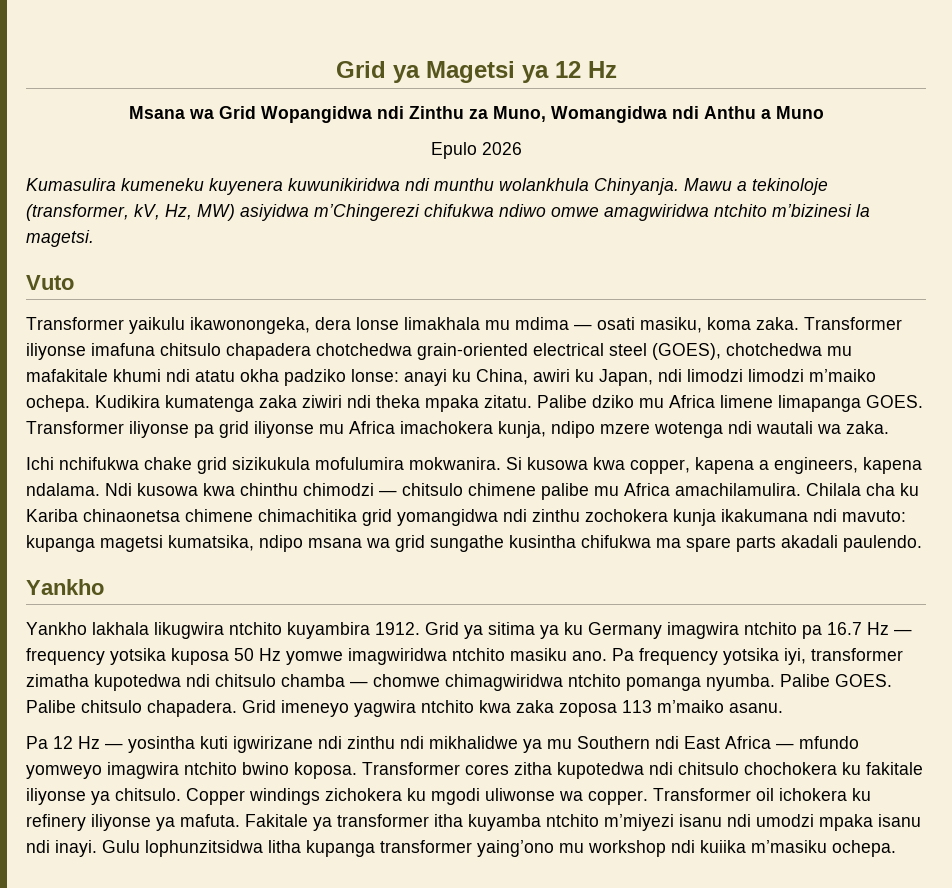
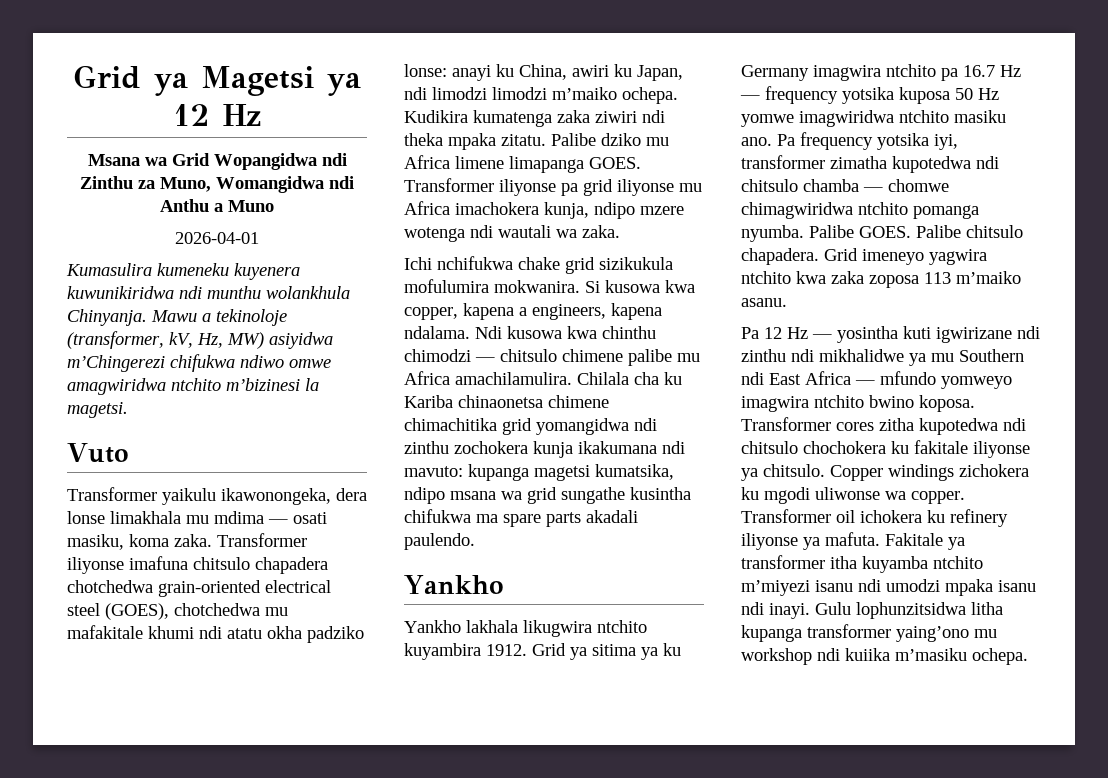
[430,142,522,159] Epulo 2026 -> [175,232,259,244] 2026-04-01

